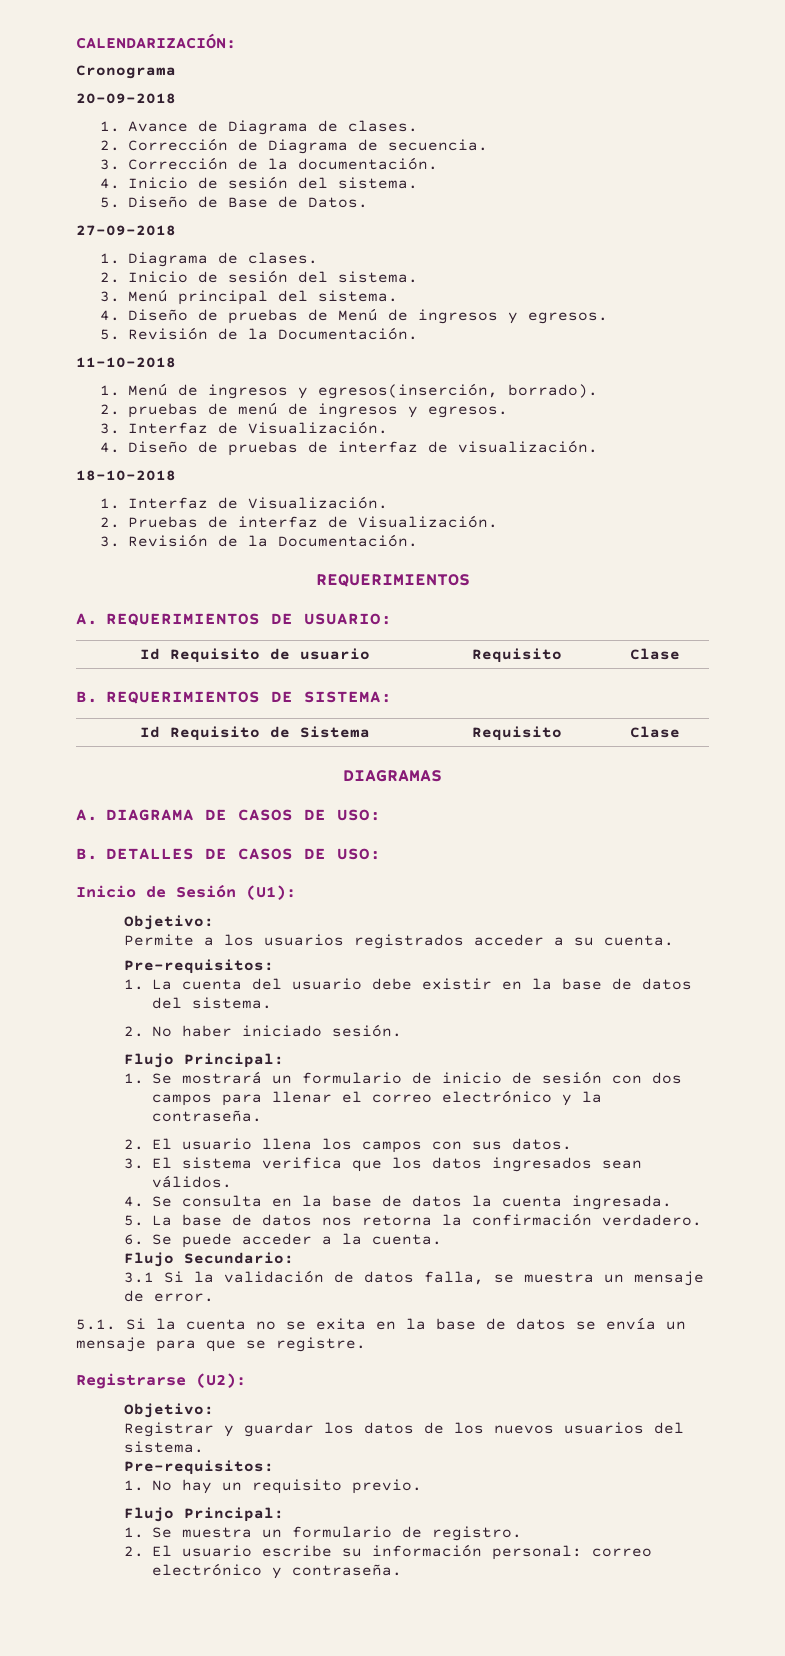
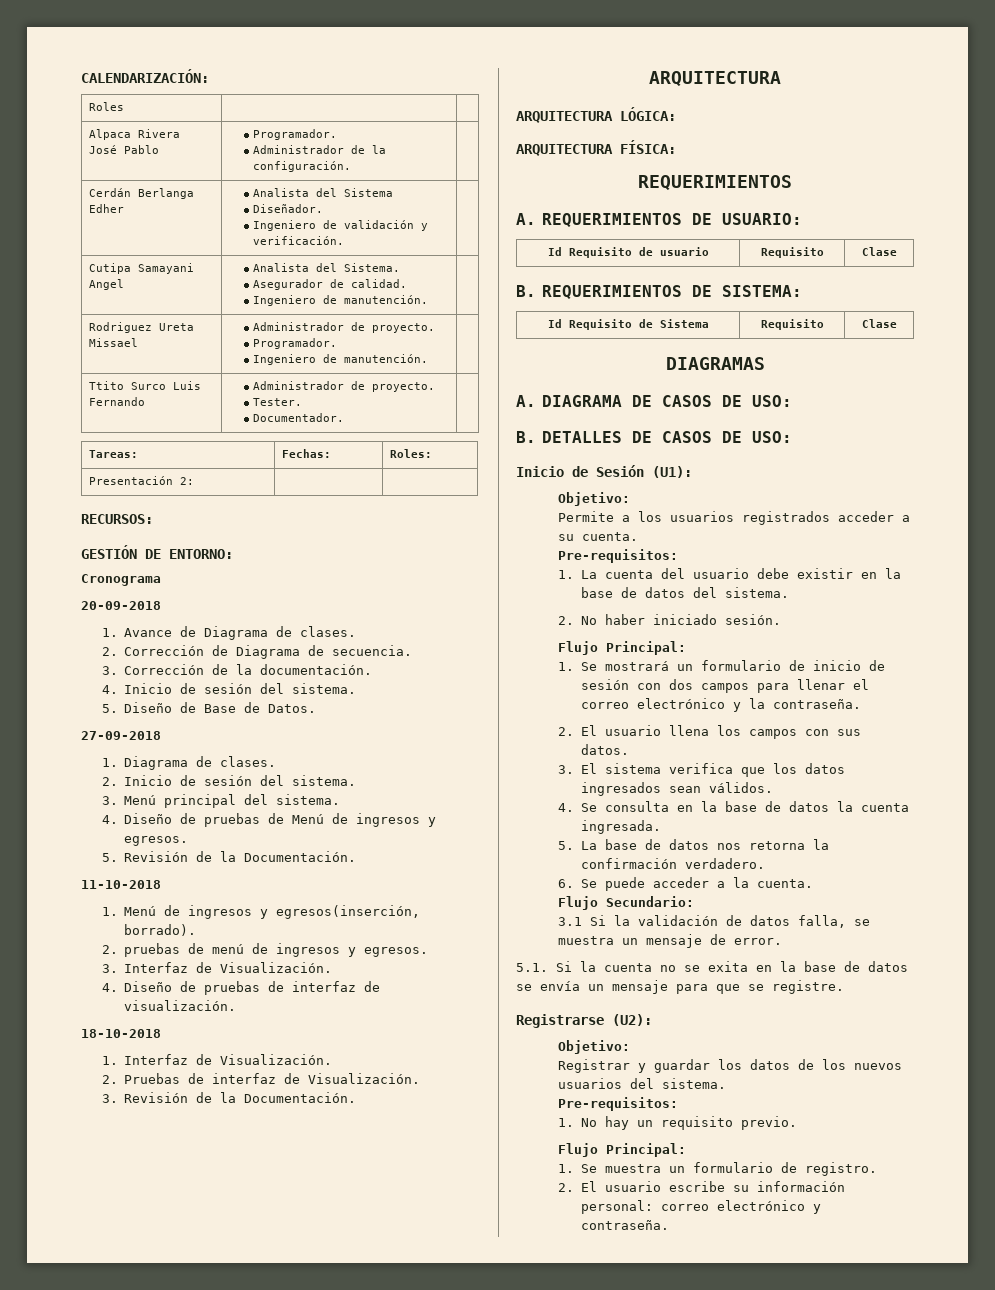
(236, 41) none -> [88,102,124,111] [88,129,180,140] [88,145,159,154] [253,129,338,140] [253,145,387,154] [253,161,352,172] [88,188,194,199] [88,204,124,213] [253,188,394,197] [253,204,324,213] [253,220,429,231] [253,236,345,245] [88,263,194,274] [88,279,124,290] [253,263,401,272] [253,279,408,290] [253,295,429,306] [88,322,194,333] [88,338,138,347] [253,322,436,333] [253,338,338,349] [253,354,429,365] [88,381,201,390] [88,397,145,406] [253,381,436,392] [253,398,303,406] [253,413,345,422] [88,450,138,458] [281,449,331,458] [389,449,432,458] [88,476,194,485] [81,514,153,524] [81,545,233,559] // Roles | | // Alpaca Rivera José Pablo | Programador. // Administrador de la configuración. | // Cerdán Berlanga Edher | Analista del Sistema // Diseñador. // Ingeniero de validación y verificación. | // Cutipa Samayani Angel | Analista del Sistema. // Asegurador de calidad. // Ingeniero de manutención. | // Rodriguez Ureta Missael | Administrador de proyecto. // Programador. // Ingeniero de manutención. | // Ttito Surco Luis Fernando | Administrador de proyecto. // Tester. // Documentador. | // Tareas: | Fechas: | Roles: // Presentación 2: | | // RECURSOS: // GESTIÓN DE ENTORNO:
(419, 540) none -> [649,71,781,86] [516,107,676,123] [516,140,676,156] // ARQUITECTURA // ARQUITECTURA LÓGICA: // ARQUITECTURA FÍSICA:

